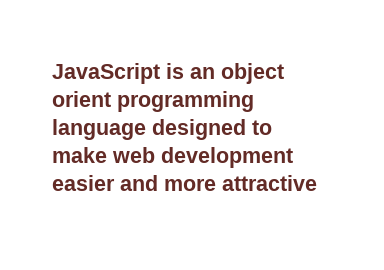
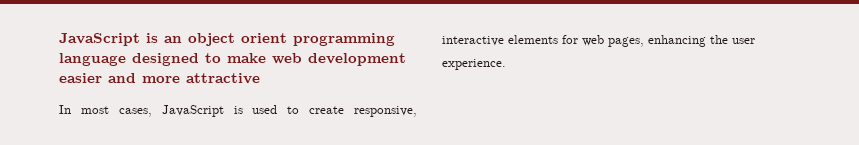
(317, 183) none -> [59,105,417,117] [442,35,755,47] [442,59,506,70] // In most cases, JavaScript is used to create responsive, interactive elements for web pages, enhancing the user experience.

